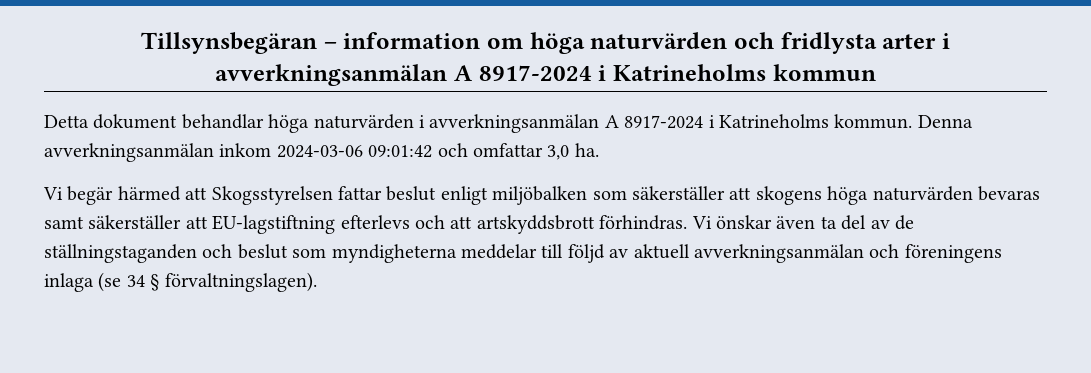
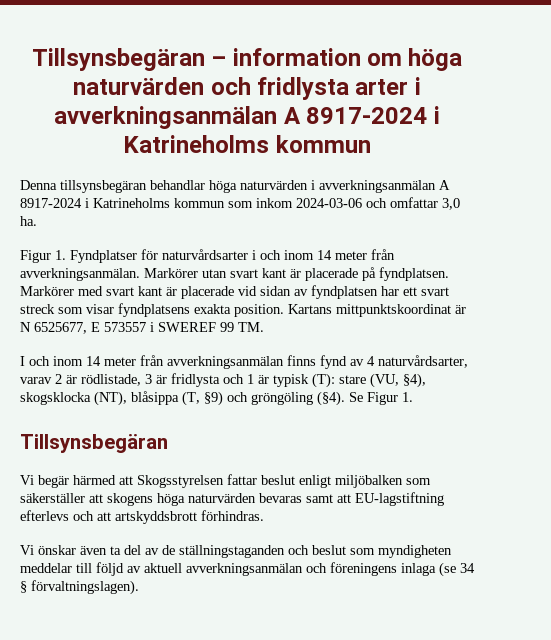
[44,114,178,129] Detta dokument -> [20,180,147,193] Denna tillsynsbegäran
[834,114,973,129] [44,143,214,162] kommun. Denna avverkningsanmälan -> [174,198,253,208] kommun som
[368,145,433,158] 09:01:42 -> (362, 203) none
(599, 150) none -> [20,249,395,263] [20,267,449,281] [20,285,449,299] [20,303,466,317] [20,322,264,334] [20,355,468,369] [20,373,426,388] [20,391,413,406] [20,434,168,453] // Figur 1. Fyndplatser för naturvårdsarter i och inom 14 meter från avverkningsanmälan. Markörer utan svart kant är placerade på fyndplatsen. Markörer med svart kant är placerade vid sidan av fyndplatsen har ett svart streck som visar fyndplatsens exakta position. Kartans mittpunktskoordinat är N 6525677, E 573557 i SWEREF 99 TM. // I och inom 14 meter från avverkningsanmälan finns fynd av 4 naturvårdsarter, varav 2 är rödlistade, 3 är fridlysta och 1 är typisk (T): stare (VU, §4), skogsklocka (NT), blåsippa (T, §9) och gröngöling (§4). Se Figur 1. // Tillsynsbegäran
[88,215,182,229] säkerställer -> (333, 498) none
(688, 222) none -> (264, 515) //
[331,244,457,263] myndigheterna -> [378,545,452,558] myndigheten

